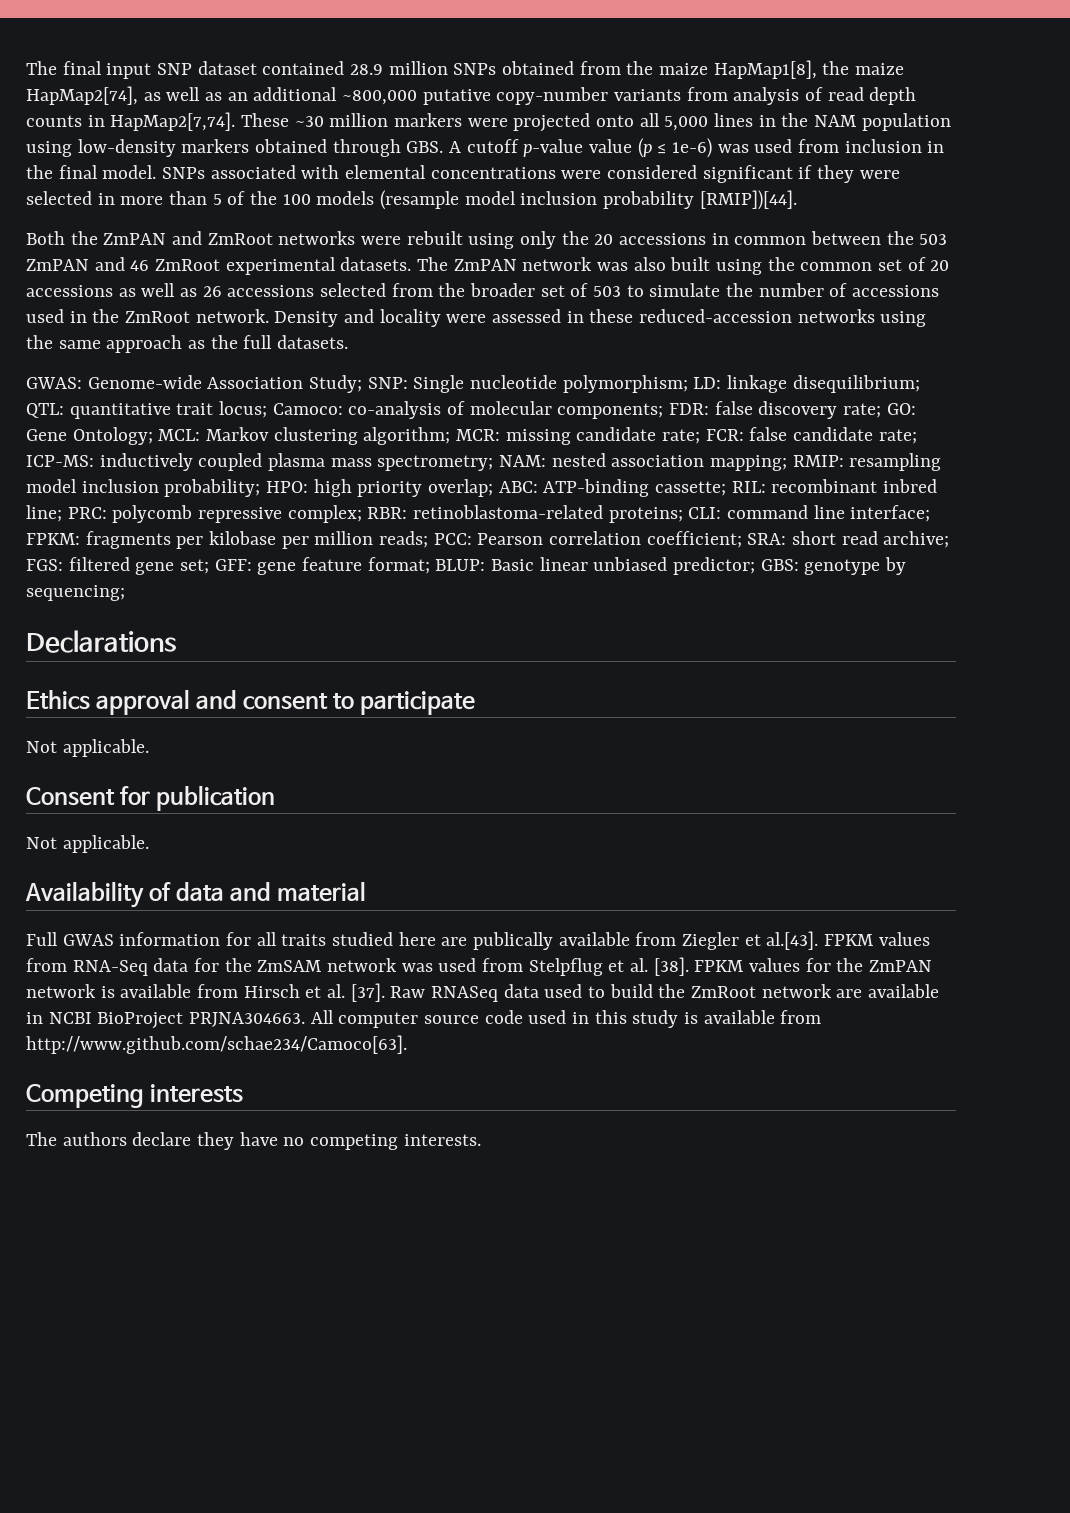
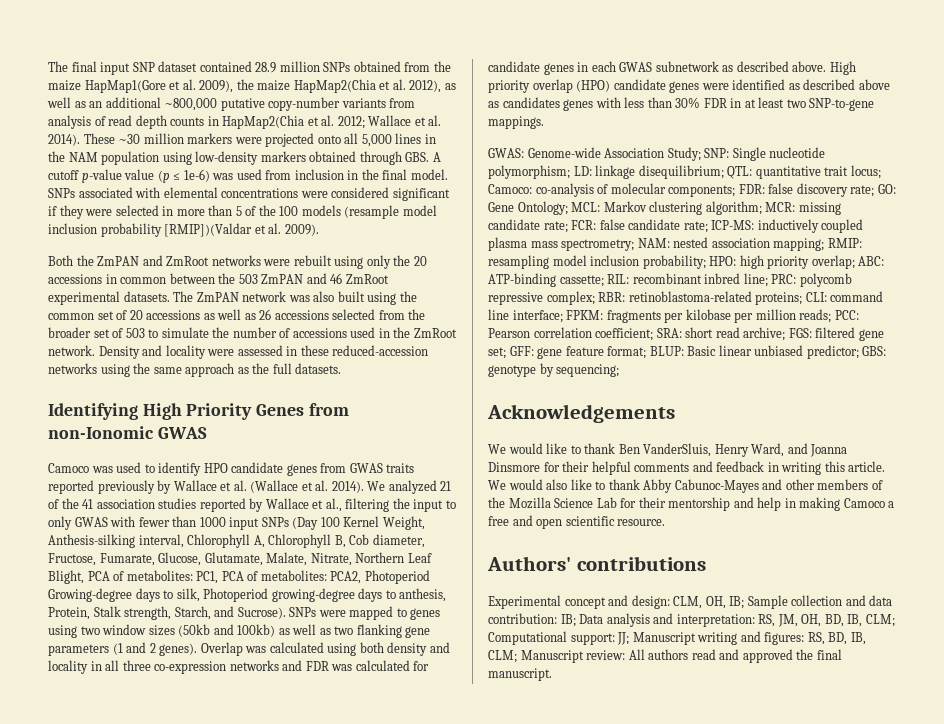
[713,60,905,79] [26,86,138,105] HapMap1[8], the maize HapMap2[74], -> [84,79,442,93] HapMap1(Gore et al. 2009), the maize HapMap2(Chia et al. 2012),
[110,112,236,131] HapMap2[7,74]. -> [222,115,442,129] [48,134,80,146] HapMap2(Chia et al. 2012; Wallace et al. 2014).
[699,190,797,210] [RMIP])[44]. -> [164,223,319,237] [RMIP])(Valdar et al. 2009).
(349, 342) none -> [48,403,349,420] [48,426,207,439] [48,462,415,476] [48,480,452,494] [48,498,456,512] [48,516,425,530] [48,534,425,548] [48,552,432,566] [48,570,430,584] [48,588,447,602] [48,606,441,620] [48,624,431,638] [48,642,450,656] [48,660,430,674] [488,61,856,75] [488,79,890,93] [488,97,875,111] [488,116,544,129] // Identifying High Priority Genes from non-Ionomic GWAS // Camoco was used to identify HPO candidate genes from GWAS traits reported previously by Wallace et al. (Wallace et al. 2014). We analyzed 21 of the 41 association studies reported by Wallace et al., filtering the input to only GWAS with fewer than 1000 input SNPs (Day 100 Kernel Weight, Anthesis-silking interval, Chlorophyll A, Chlorophyll B, Cob diameter, Fructose, Fumarate, Glucose, Glutamate, Malate, Nitrate, Northern Leaf Blight, PCA of metabolites: PC1, PCA of metabolites: PCA2, Photoperiod Growing-degree days to silk, Photoperiod growing-degree days to anthesis, Protein, Stalk strength, Starch, and Sucrose). SNPs were mapped to genes using two window sizes (50kb and 100kb) as well as two flanking gene parameters (1 and 2 genes). Overlap was calculated using both density and locality in all three co-expression networks and FDR was calculated for candidate genes in each GWAS subnetwork as described above. High priority overlap (HPO) candidate genes were identified as described above as candidates genes with less than 30% FDR in at least two SNP-to-gene mappings.
[26,630,176,653] [26,689,476,715] [26,739,149,757] [26,785,276,811] [26,835,149,853] [25,881,367,908] [26,931,930,950] [26,957,933,976] [26,983,940,1002] [26,1010,822,1029] [26,1035,407,1054] [26,1084,244,1108] [26,1132,481,1150] Declarations // Ethics approval and consent to participate // Not applicable. // Consent for publication // Not applicable. // Availability of data and material // Full GWAS information for all traits studied here are publically available from Ziegler et al.[43]. FPKM values from RNA-Seq data for the ZmSAM network was used from Stelpflug et al. [38]. FPKM values for the ZmPAN network is available from Hirsch et al. [37]. Raw RNASeq data used to build the ZmRoot network are available in NCBI BioProject PRJNA304663. All computer source code used in this study is available from http://www.github.com/schae234/Camoco[63]. // Competing interests // The authors declare they have no competing interests. -> [487,404,675,423] [488,443,848,457] [488,461,886,475] [488,479,883,493] [488,497,895,511] [488,515,666,529] [487,556,706,571] [488,595,893,609] [488,613,895,627] [488,631,866,645] [488,649,842,663] [488,668,552,681] Acknowledgements // We would like to thank Ben VanderSluis, Henry Ward, and Joanna Dinsmore for their helpful comments and feedback in writing this article. We would also like to thank Abby Cabunoc-Mayes and other members of the Mozilla Science Lab for their mentorship and help in making Camoco a free and open scientific resource. // Authors' contributions // Experimental concept and design: CLM, OH, IB; Sample collection and data contribution: IB; Data analysis and interpretation: RS, JM, OH, BD, IB, CLM; Computational support: JJ; Manuscript writing and figures: RS, BD, IB, CLM; Manuscript review: All authors read and approved the final manuscript.

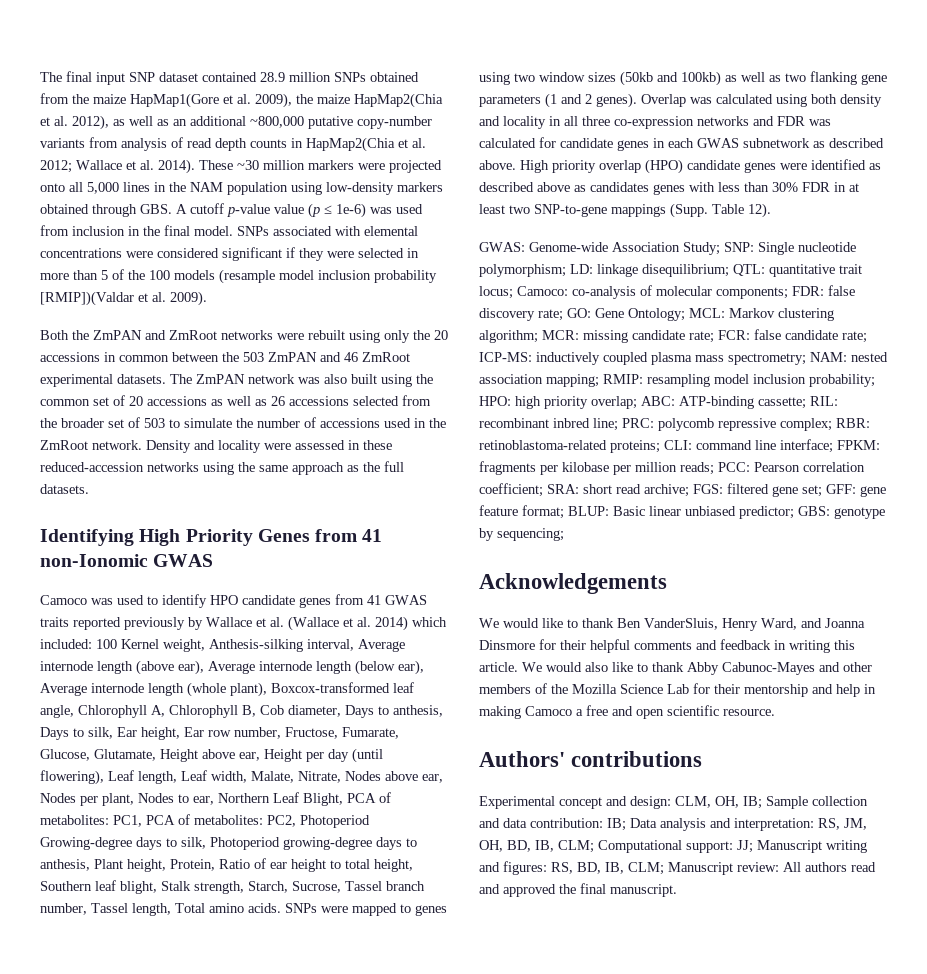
(349, 409) none -> [362,529,383,542] 41
(347, 468) none -> [367,595,381,605] 41
[331,480,452,494] [48,498,456,512] [48,516,319,530] 2014). We analyzed 21 of the 41 association studies reported by Wallace et al., filtering the input to only GWAS with fewer than 1000 input SNPs (Day -> [375,616,447,631] [40,639,92,649] 2014) which included:
[382,516,425,530] Weight, -> [163,639,205,652] weight,
(184, 541) none -> [358,639,405,652] [40,660,424,675] [40,682,414,697] [40,705,74,718] Average internode length (above ear), Average internode length (below ear), Average internode length (whole plant), Boxcox-transformed leaf angle,
[48,552,352,566] Fructose, Fumarate, Glucose, Glutamate, Malate, Nitrate, -> [345,705,443,718] [40,727,399,740] [40,748,383,763] [40,770,443,785] [40,793,214,806] Days to anthesis, Days to silk, Ear height, Ear row number, Fructose, Fumarate, Glucose, Glutamate, Height above ear, Height per day (until flowering), Leaf length, Leaf width, Malate, Nitrate, Nodes above ear, Nodes per plant, Nodes to ear,
[330,571,362,584] PCA2, -> [267,815,296,827] PC2,
[48,606,286,620] Protein, Stalk strength, Starch, and Sucrose). -> [94,858,413,872] [40,880,425,894] [40,903,281,916] Plant height, Protein, Ratio of ear height to total height, Southern leaf blight, Stalk strength, Starch, Sucrose, Tassel branch number, Tassel length, Total amino acids.
[488,116,544,129] mappings. -> [611,203,771,218] mappings (Supp. Table 12).

